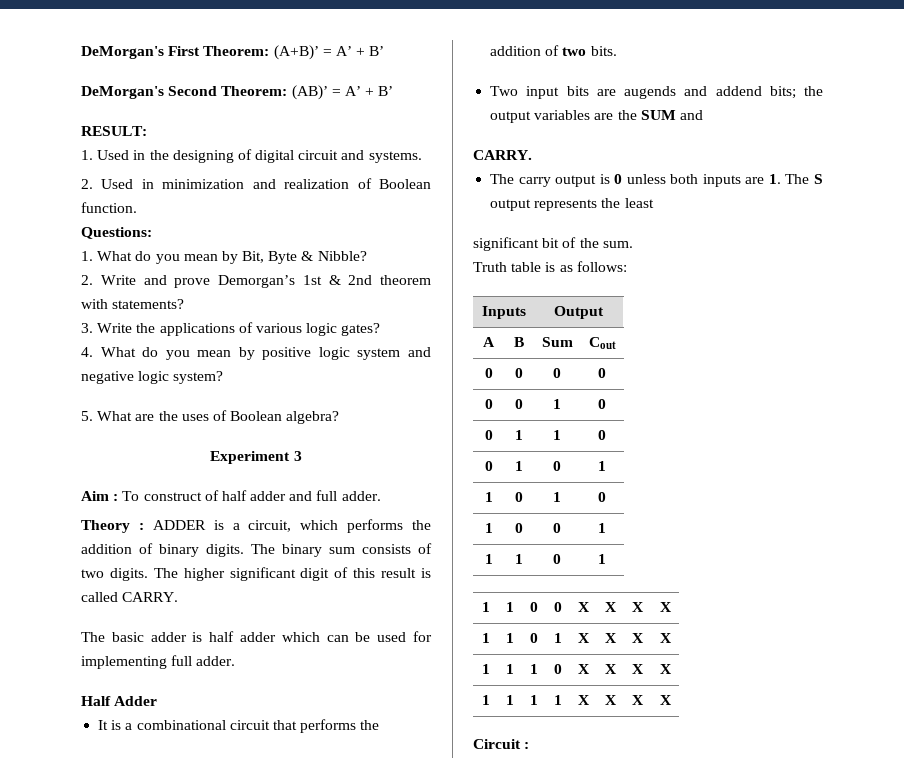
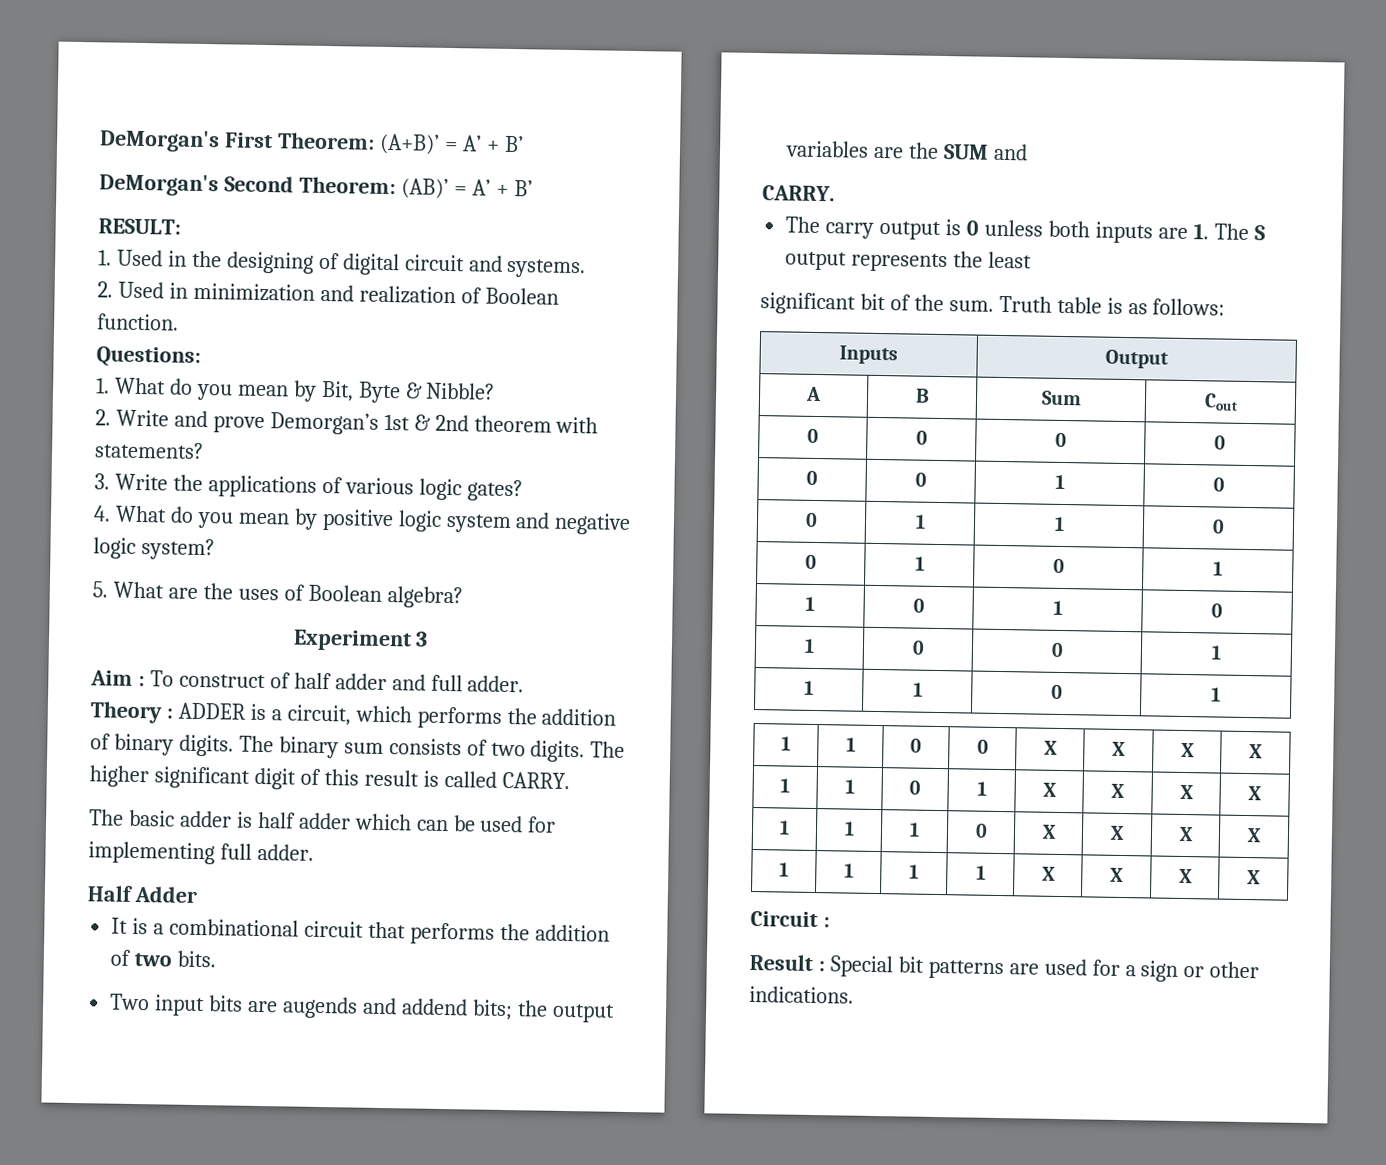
(633, 244) // -> (994, 306) none
(530, 745) none -> [749,953,1260,982] [749,985,854,1004] // Result : Special bit patterns are used for a sign or other indications.

